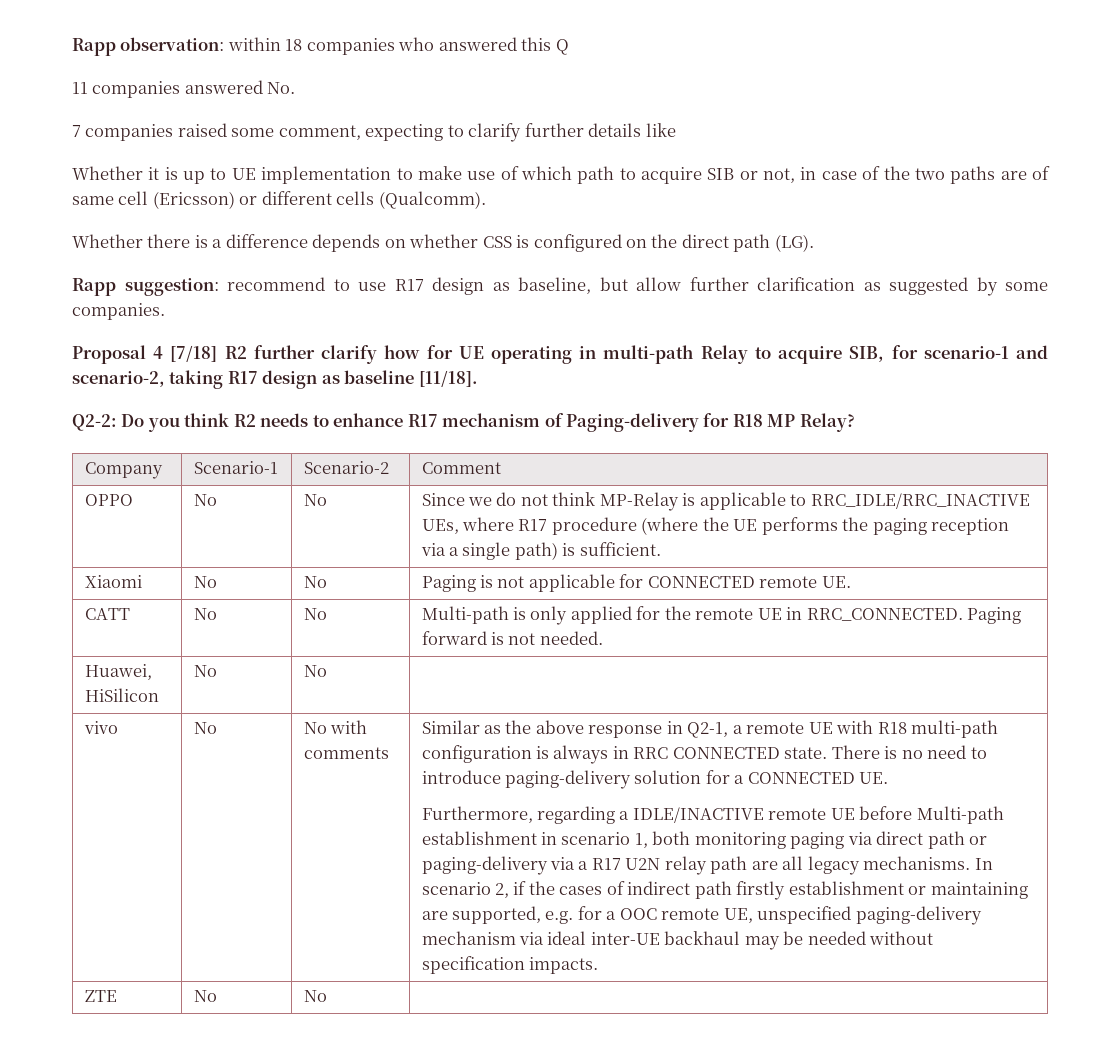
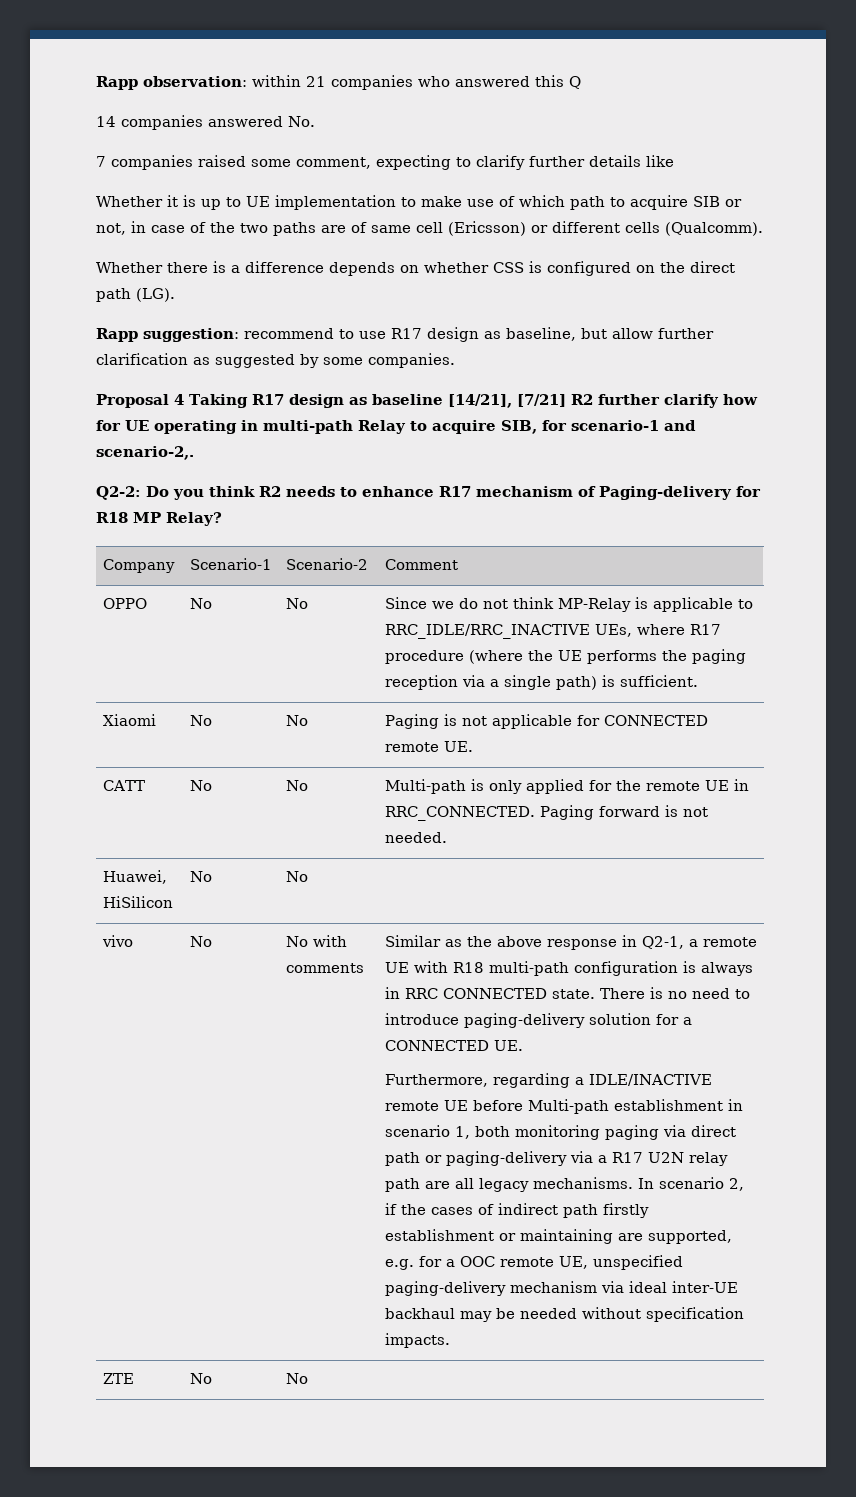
[285,39,303,51] 18 -> [306,76,326,87] 21
[72,82,88,94] 11 -> [96,116,116,127] 14
[170,345,218,362] [7/18] -> [189,394,566,408] Taking R17 design as baseline [14/21], [7/21]
[72,370,478,389] scenario-2, taking R17 design as baseline [11/18]. -> [96,446,194,460] scenario-2,.

